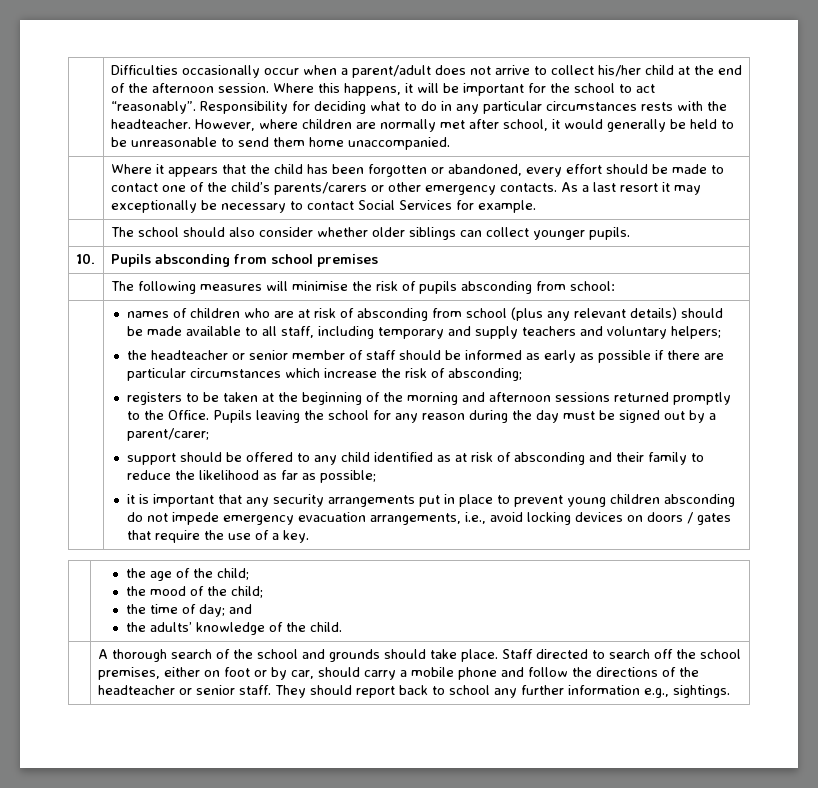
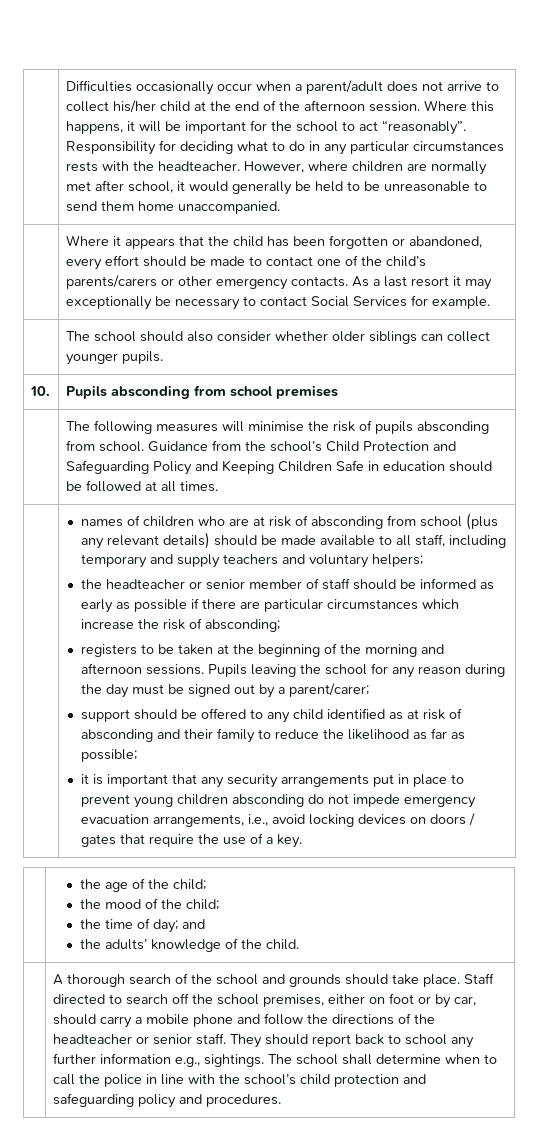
[569,281,615,291] school: -> [98,440,456,452] [65,460,492,475] [65,480,218,492] school. Guidance from the school’s Child Protection and Safeguarding Policy and Keeping Children Safe in education should be followed at all times.
[554,392,731,405] [126,410,209,420] sessions returned promptly to the Office. -> [146,664,205,675] sessions.
(730, 691) none -> [267,1054,497,1065] [52,1074,426,1087] [52,1093,281,1108] The school shall determine when to call the police in line with the school’s child protection and safeguarding policy and procedures.

